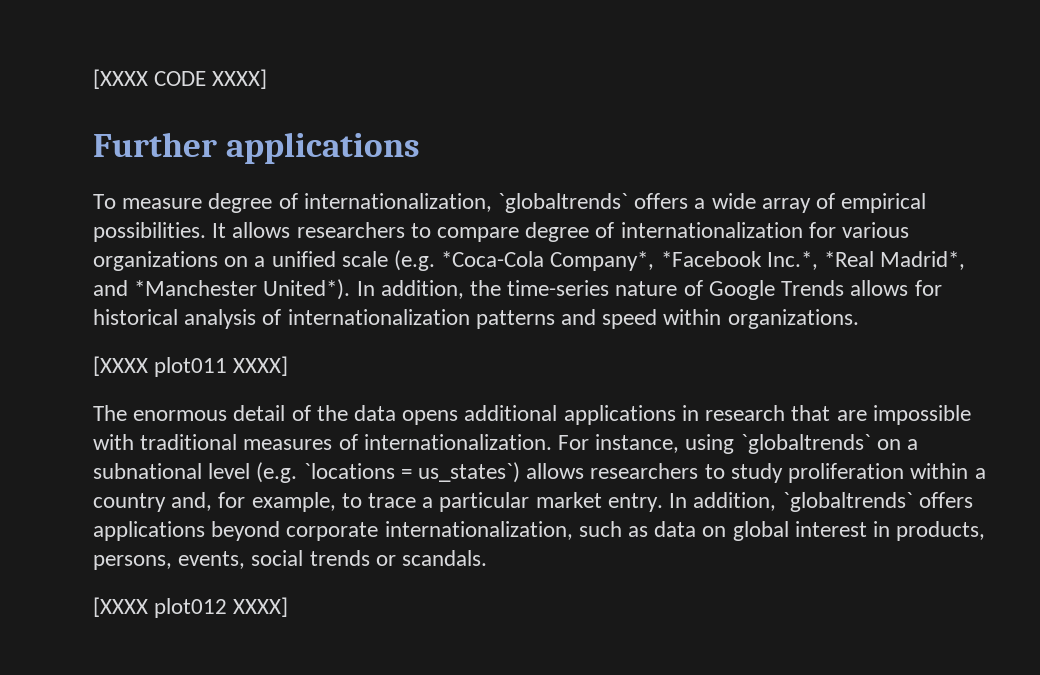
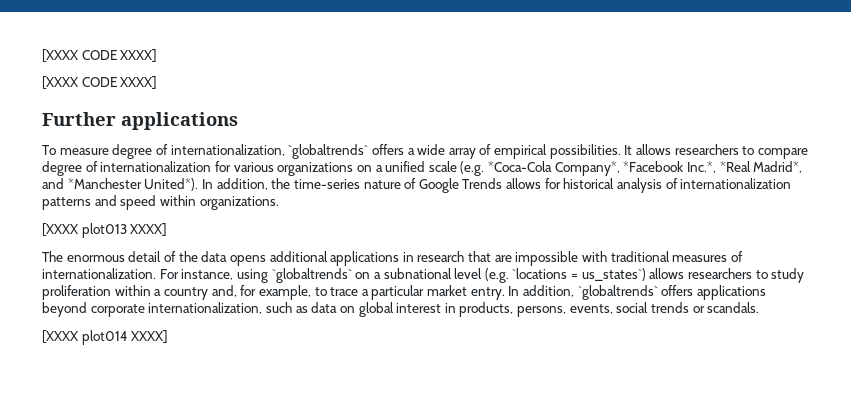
[93,69,268,89] [XXXX CODE XXXX] -> [42,49,158,62] [42,76,158,89] [XXXX CODE XXXX] // [XXXX CODE XXXX]
[154,357,228,377] plot011 -> [81,223,127,238] plot013
[154,598,228,618] plot012 -> [81,330,128,345] plot014

